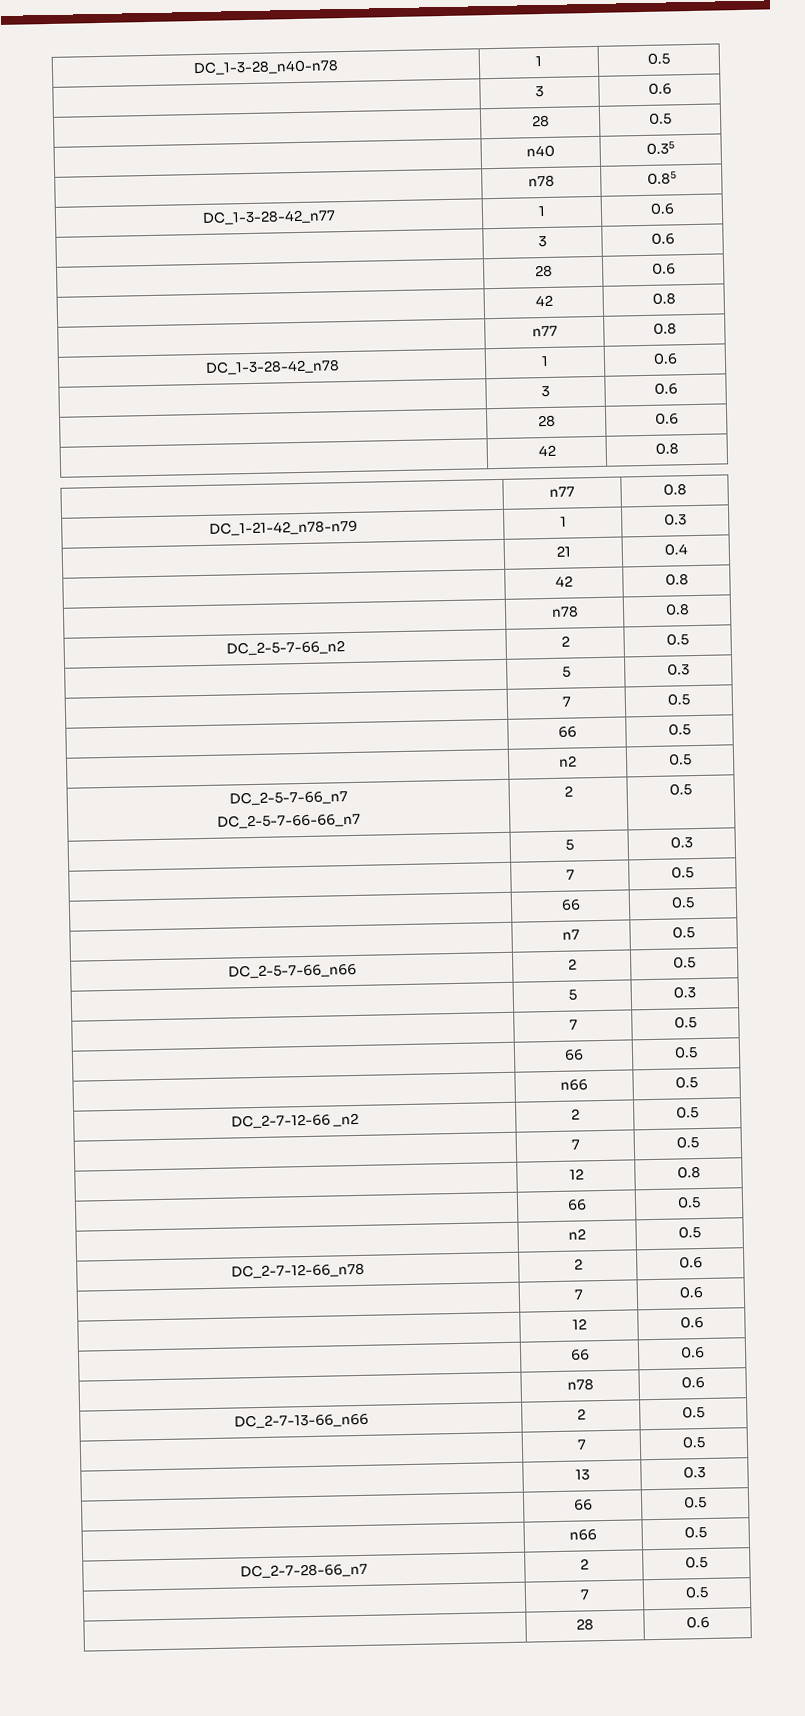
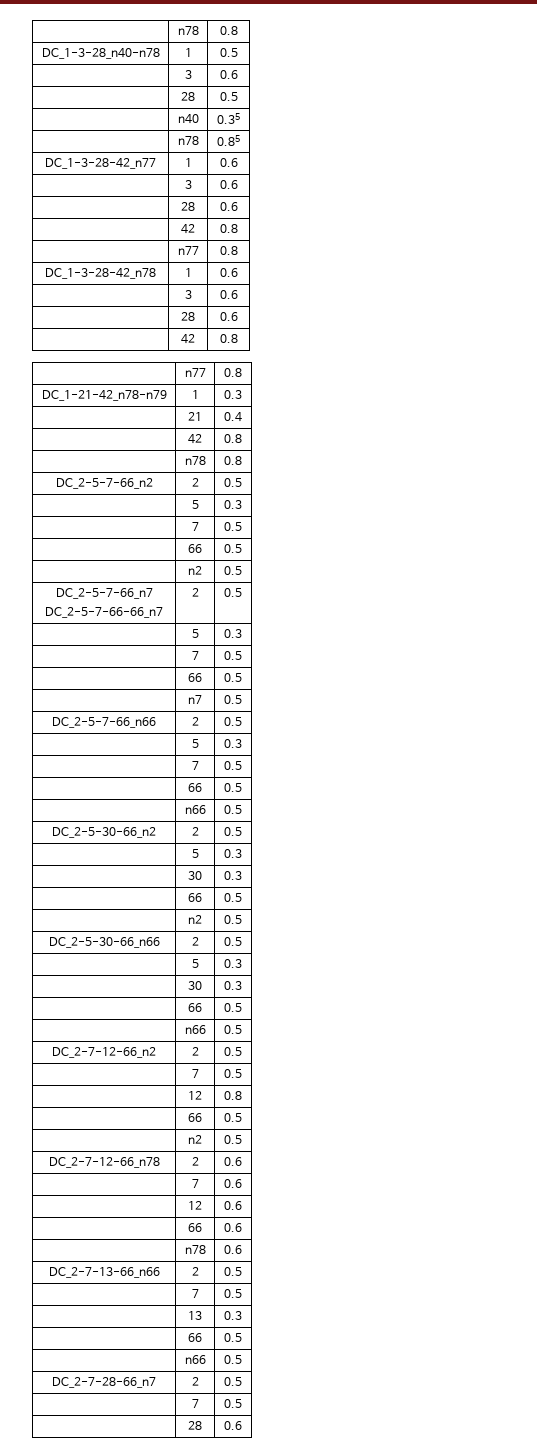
(193, 67) none -> [177,26,199,35] [219,26,238,35] | n78 | 0.8 //
[230,1112,360,1129] DC_2-7-12-66 _n2 -> [52,827,156,838] [191,827,199,836] [224,827,242,836] [191,849,199,858] [224,849,242,858] [188,871,202,880] [224,871,242,880] [188,893,202,902] [224,893,242,902] [188,915,202,924] [224,915,242,924] [48,937,160,948] [191,937,199,946] [224,937,242,946] [191,959,199,968] [224,959,242,968] [188,981,202,990] [224,981,242,990] [188,1003,202,1012] [224,1003,242,1012] [184,1025,206,1034] [224,1025,242,1034] [52,1047,156,1058] DC_2-5-30-66_n2 | 2 | 0.5 // | 5 | 0.3 // | 30 | 0.3 // | 66 | 0.5 // | n2 | 0.5 // DC_2-5-30-66_n66 | 2 | 0.5 // | 5 | 0.3 // | 30 | 0.3 // | 66 | 0.5 // | n66 | 0.5 // DC_2-7-12-66_n2

